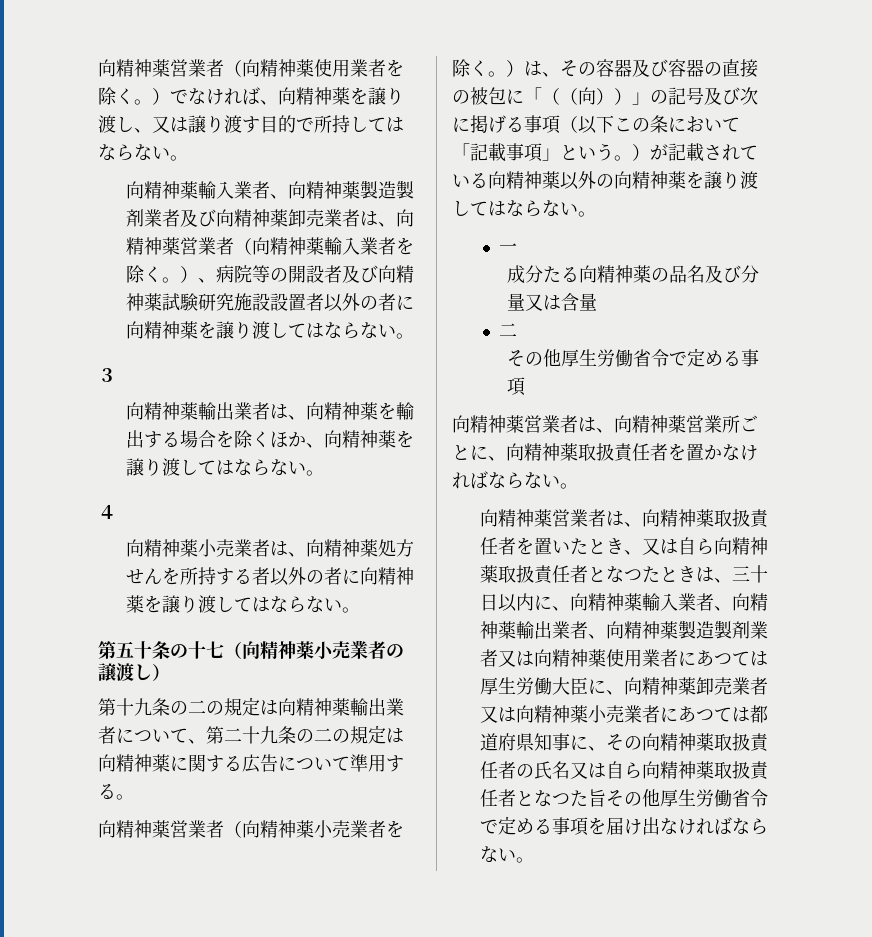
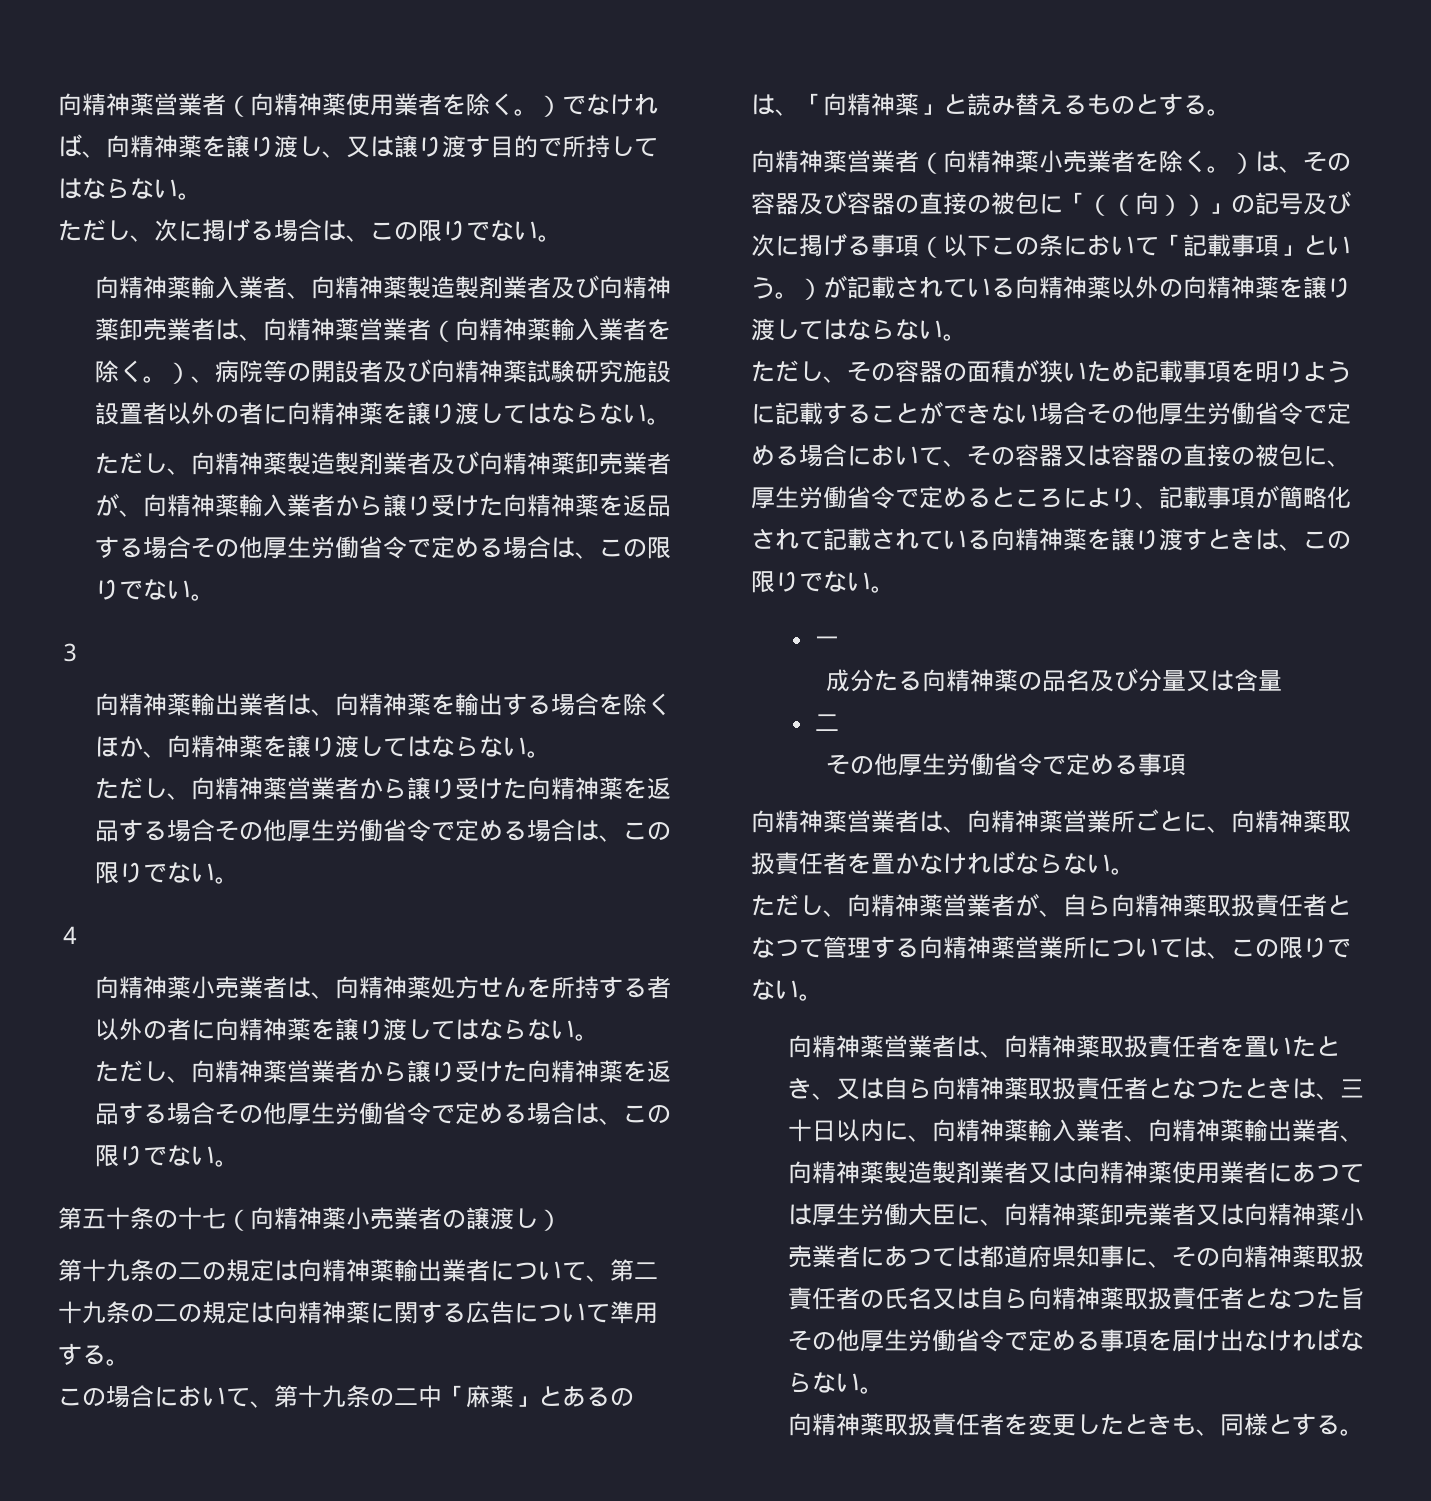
(188, 158) none -> [58,218,562,242] // ただし、次に掲げる場合は、この限りでない。
(414, 336) none -> [95,451,672,475] [95,493,672,517] [95,536,672,559] [95,579,216,601] // ただし、向精神薬製造製剤業者及び向精神薬卸売業者が、向精神薬輸入業者から譲り受けた向精神薬を返品する場合その他厚生労働省令で定める場合は、この限りでない。
(324, 473) none -> [95,777,672,800] [95,819,672,842] [95,862,240,884] // ただし、向精神薬営業者から譲り受けた向精神薬を返品する場合その他厚生労働省令で定める場合は、この限りでない。
(360, 610) none -> [95,1060,672,1083] [95,1102,672,1125] [95,1145,240,1167] // ただし、向精神薬営業者から譲り受けた向精神薬を返品する場合その他厚生労働省令で定める場合は、この限りでない。
(134, 797) none -> [58,1385,634,1408] [751,93,1231,116] // この場合において、第十九条の二中「麻薬」とあるのは、「向精神薬」と読み替えるものとする。
(596, 214) none -> [751,359,1351,383] [751,401,1351,425] [751,444,1351,467] [751,485,1351,509] [751,528,1351,551] [751,571,895,593] // ただし、その容器の面積が狭いため記載事項を明りように記載することができない場合その他厚生労働省令で定める場合において、その容器又は容器の直接の被包に、厚生労働省令で定めるところにより、記載事項が簡略化されて記載されている向精神薬を譲り渡すときは、この限りでない。
(578, 486) none -> [751,893,1351,917] [751,936,1351,959] [751,979,823,1001] // ただし、向精神薬営業者が、自ら向精神薬取扱責任者となつて管理する向精神薬営業所については、この限りでない。
(534, 860) none -> [788,1413,1365,1436] // 向精神薬取扱責任者を変更したときも、同様とする。

